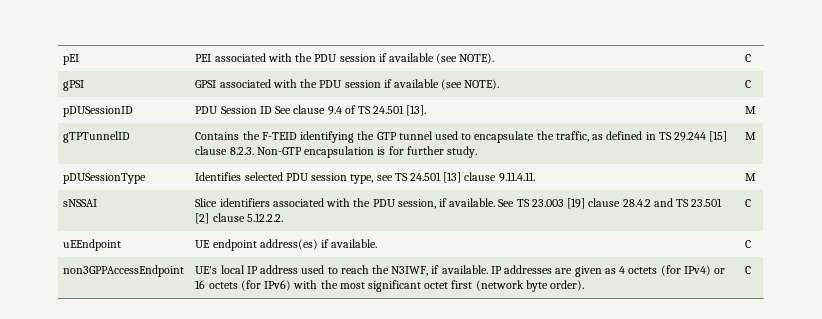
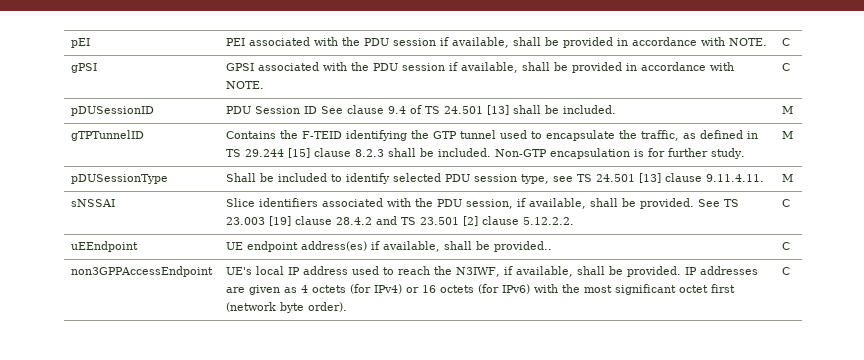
[388,53,495,64] available (see NOTE). -> [451,37,767,48] available, shall be provided in accordance with NOTE.
[393,79,500,90] available (see NOTE). -> [460,62,734,73] [225,81,264,89] available, shall be provided in accordance with NOTE.
[406,105,427,116] [13]. -> [486,105,616,115] [13] shall be included.
[229,147,254,155] 8.2.3. -> [354,148,491,157] 8.2.3 shall be included.
[195,172,242,181] Identifies -> [225,173,390,184] Shall be included to identify
[449,198,496,207] available. -> [528,198,694,209] available, shall be provided.
[331,239,378,248] available. -> [382,241,552,252] available, shall be provided..
[441,265,488,274] available. -> [515,266,681,277] available, shall be provided.

